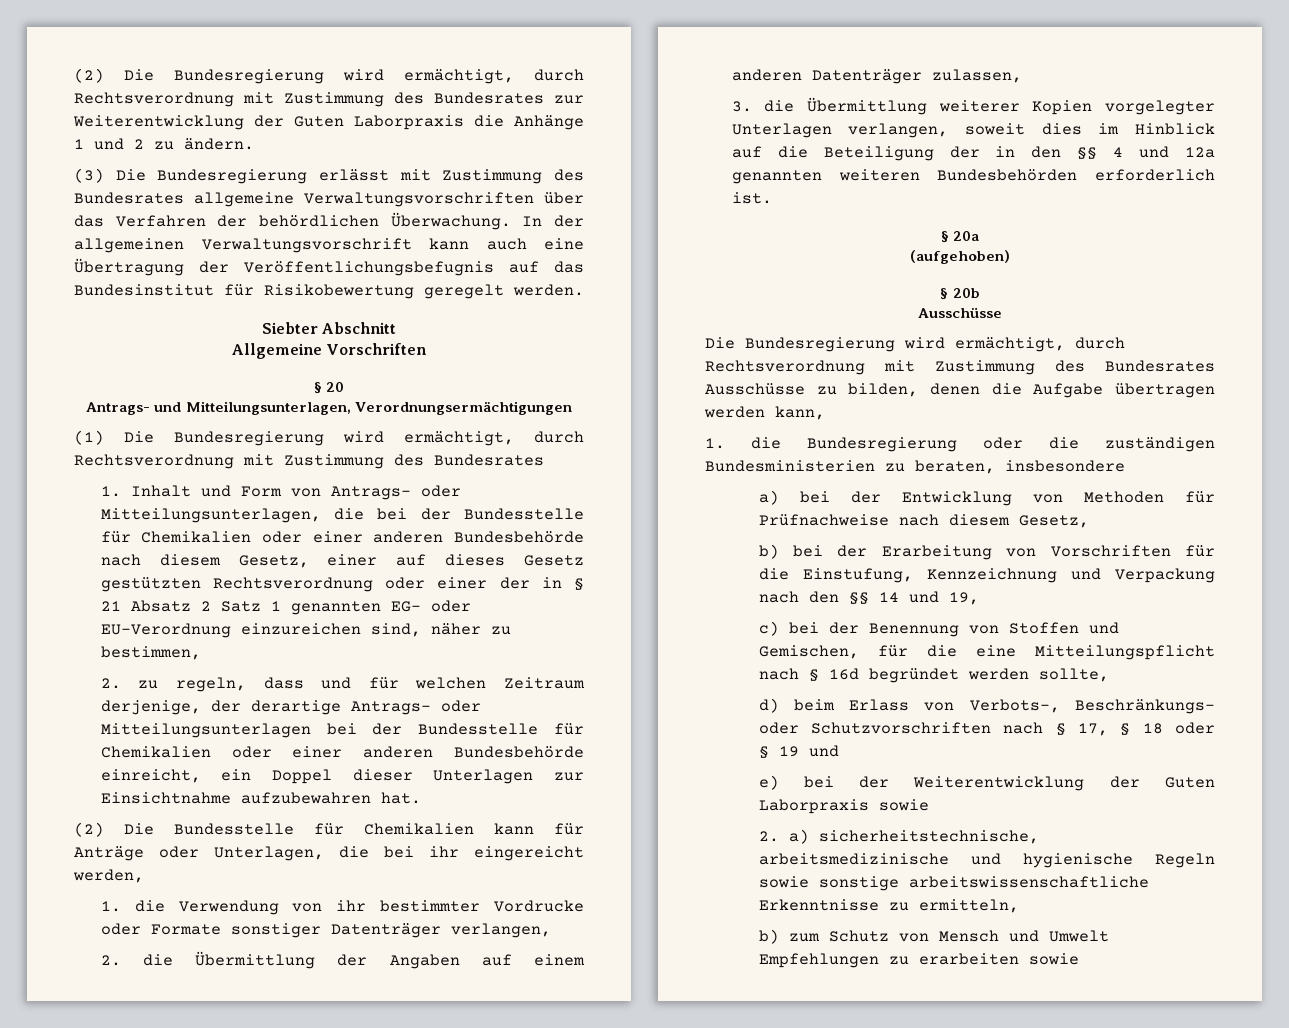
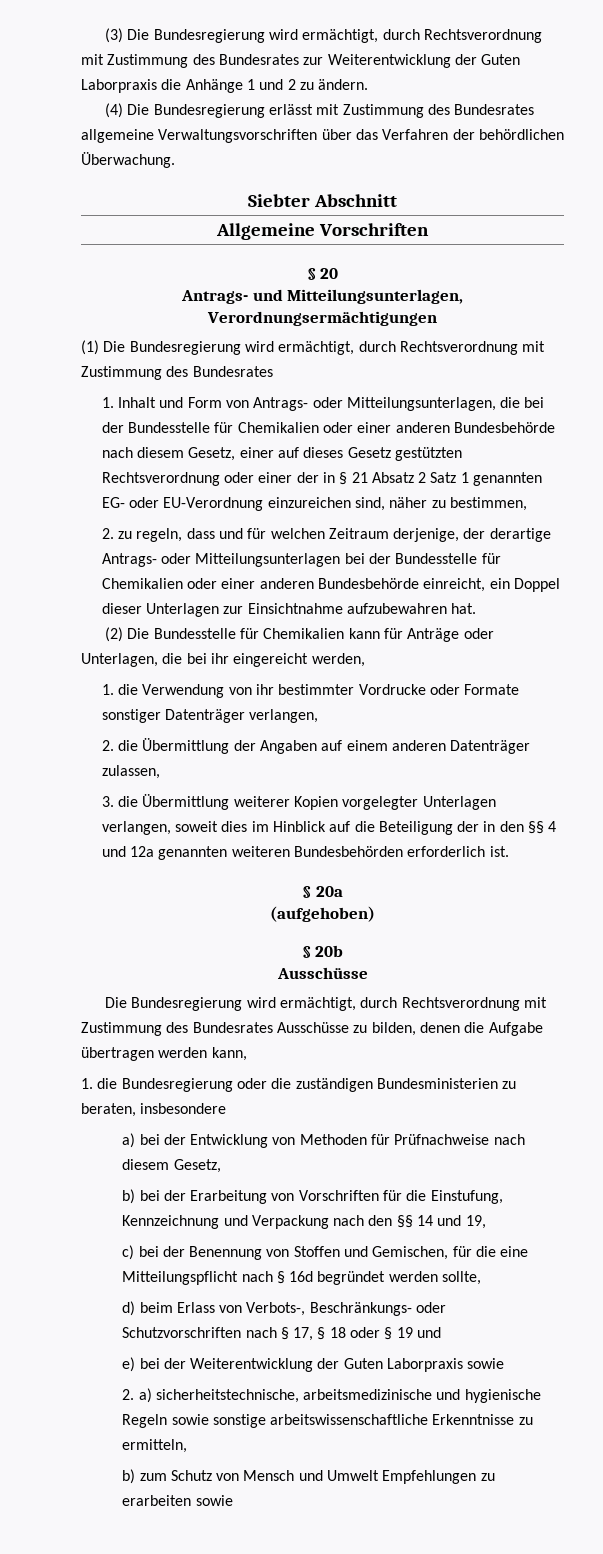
[74,68,104,83] (2) -> [105,28,124,43] (3)
[74,168,104,183] (3) -> [105,103,124,118] (4)
[522,215,584,227] [74,238,584,253] [74,258,584,276] [74,284,584,299] In der allgemeinen Verwaltungsvorschrift kann auch eine Übertragung der Veröffentlichungsbefugnis auf das Bundesinstitut für Risikobewertung geregelt werden. -> (175, 160) none

